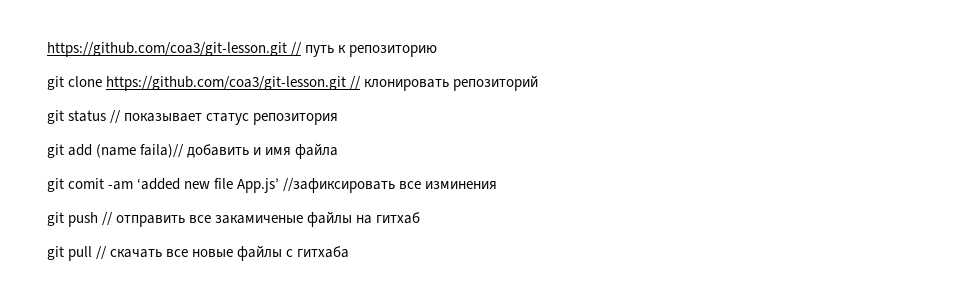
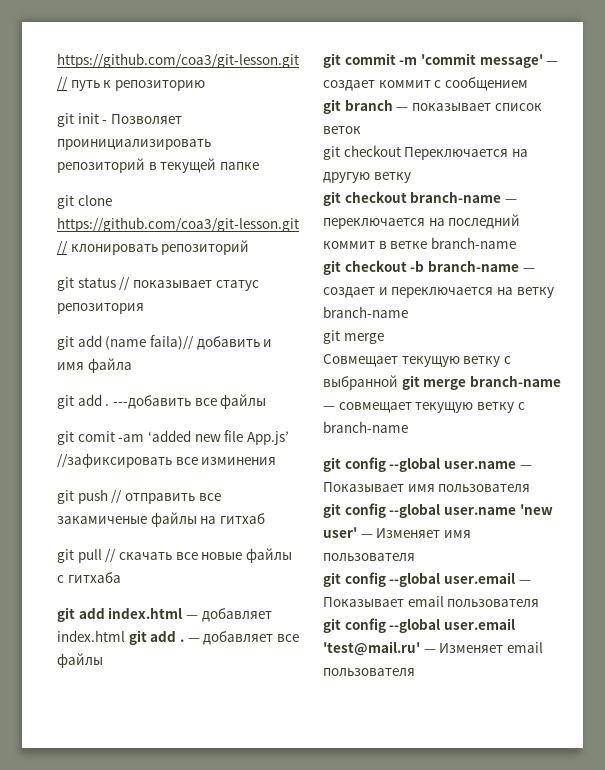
(438, 51) none -> [57,113,182,127] [57,139,211,150] [57,158,259,173] // git init - Позволяет проинициализировать репозиторий в текущей папке
(339, 151) none -> [57,394,267,409] // git add . ---добавить все файлы
(350, 252) none -> [57,607,272,622] [57,630,299,645] [57,653,103,668] [323,53,559,68] [323,77,528,91] [323,99,542,114] [323,126,361,134] [323,145,528,160] [323,172,411,183] [323,191,517,206] [323,214,521,229] [323,237,516,249] [323,260,535,275] [323,287,554,298] [323,306,408,318] [323,330,384,344] [323,354,511,367] [323,375,561,390] [323,402,525,413] [323,421,408,433] [323,457,532,472] [323,482,531,492] [323,503,553,518] [323,527,471,538] [323,553,415,561] [323,572,531,587] [323,596,540,607] [323,618,515,633] [323,641,543,656] [323,668,415,676] // git add index.html — добавляет index.html git add . — добавляет все файлы // git commit -m 'commit message' — создает коммит с сообщением // git branch — показывает список веток // git checkout Переключается на другую ветку // git checkout branch-name — переключается на последний коммит в ветке branch-name // git checkout -b branch-name — создает и переключается на ветку branch-name // git merge // Совмещает текущую ветку с выбранной git merge branch-name — совмещает текущую ветку с branch-name // git config --global user.name — Показывает имя пользователя // git config --global user.name 'new user' — Изменяет имя пользователя // git config --global user.email — Показывает email пользователя // git config --global user.email 'test@mail.ru' — Изменяет email пользователя

